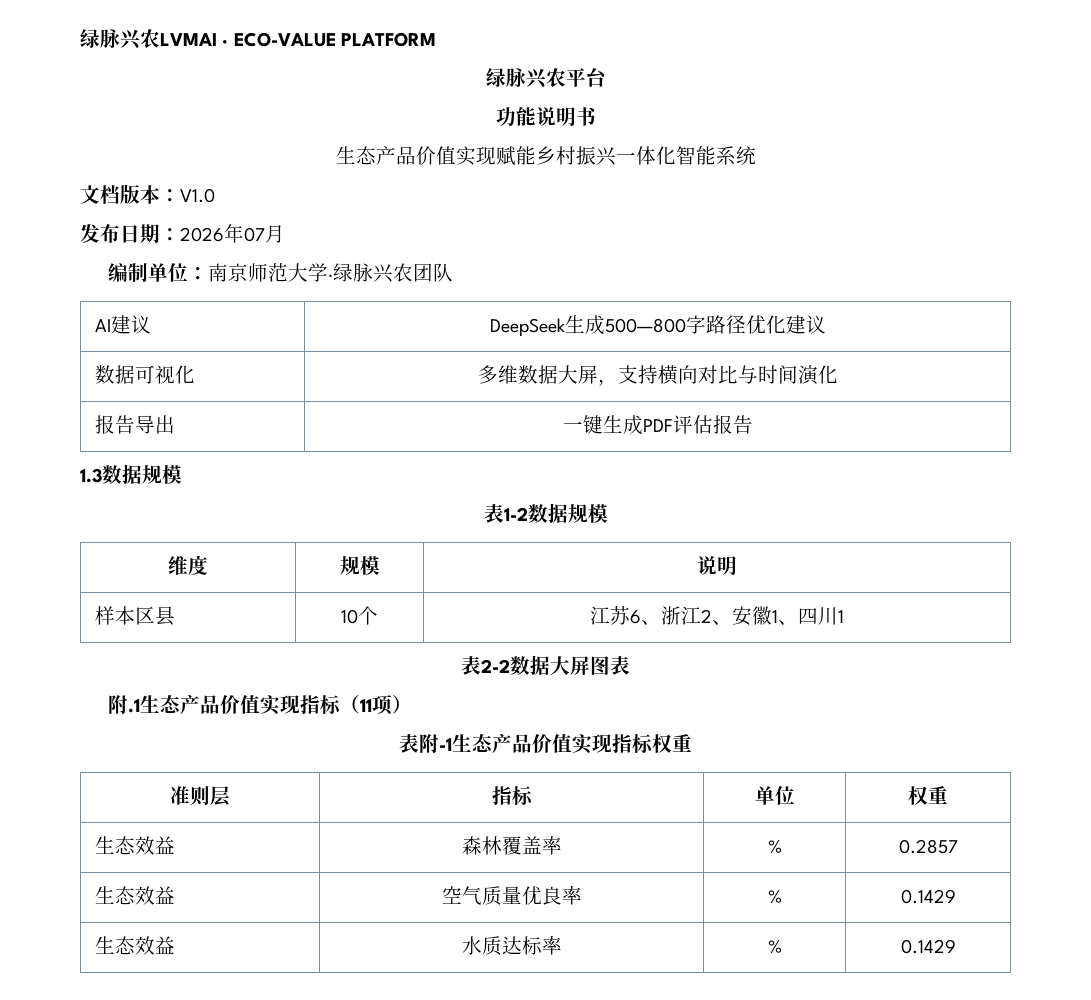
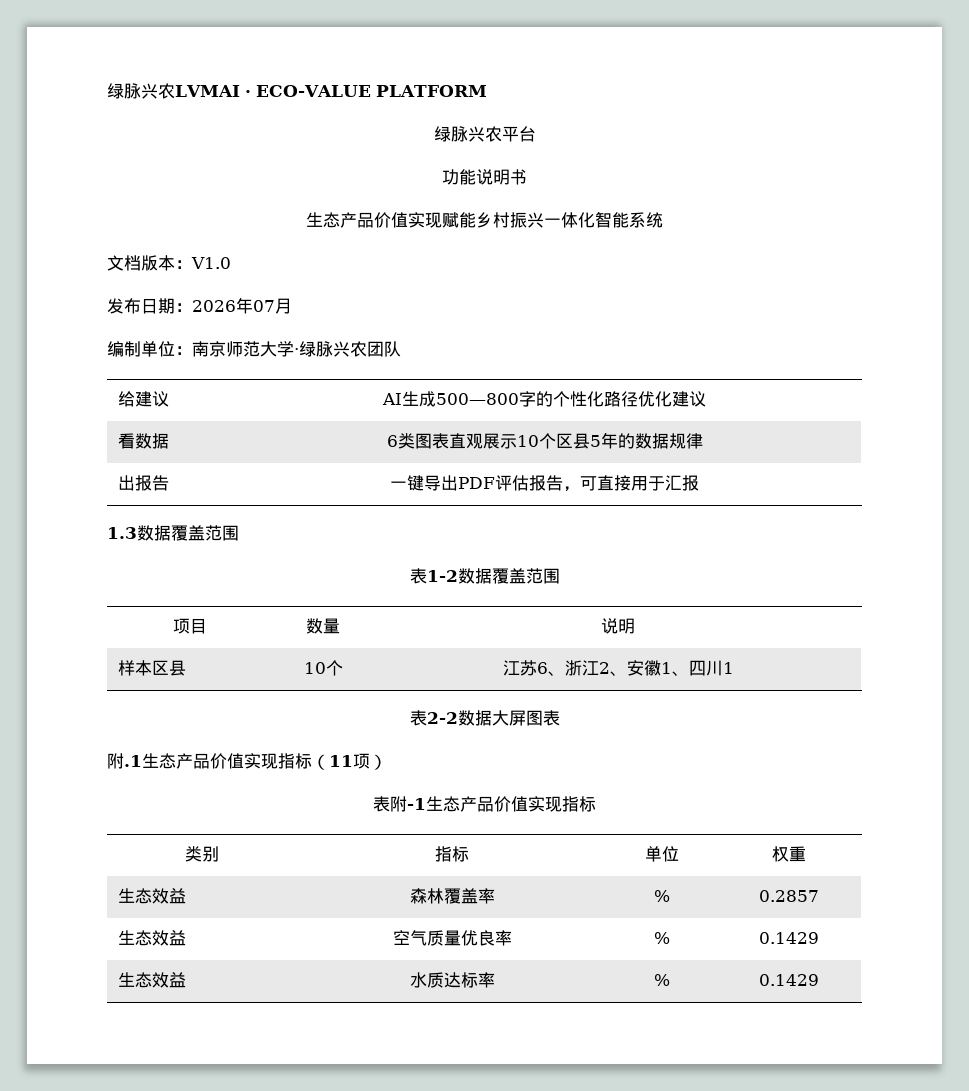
[95,319,112,332] AI -> [117,391,135,407] 给
[489,318,566,337] DeepSeek -> [382,393,402,405] AI
(706, 324) none -> [536,391,604,407] 的个性化
[95,365,196,384] [477,365,838,386] [95,415,176,434] 数据可视化 | 多维数据大屏，支持横向对比与时间演化 // 报告导出 -> [117,433,169,449] [386,432,703,449] [117,475,169,491] 看数据 | 6类图表直观展示10个区县5年的数据规律 // 出报告
[602,415,643,435] 生成 -> [424,475,458,491] 导出
(753, 424) none -> [563,475,699,492] ，可直接用于汇报
[142,465,182,484] 规模 -> [171,525,239,541] 覆盖范围
[567,504,608,523] [168,555,208,575] [339,556,380,575] 规模 // 维度 | 规模 -> [491,568,560,584] [172,618,207,634] [306,618,340,634] 覆盖范围 // 项目 | 数量
[652,734,692,753] [170,786,231,806] 权重 // 准则层 -> [185,846,219,862] // 类别

